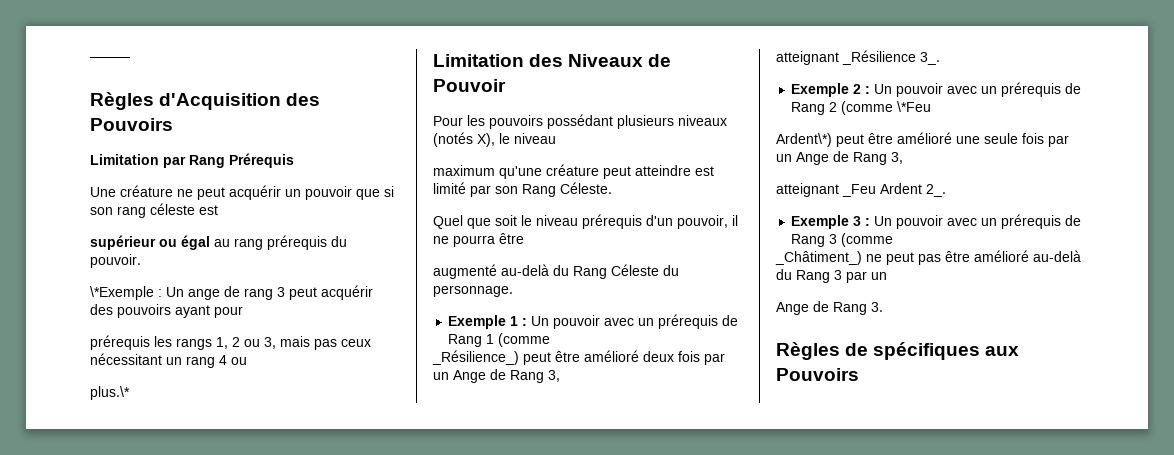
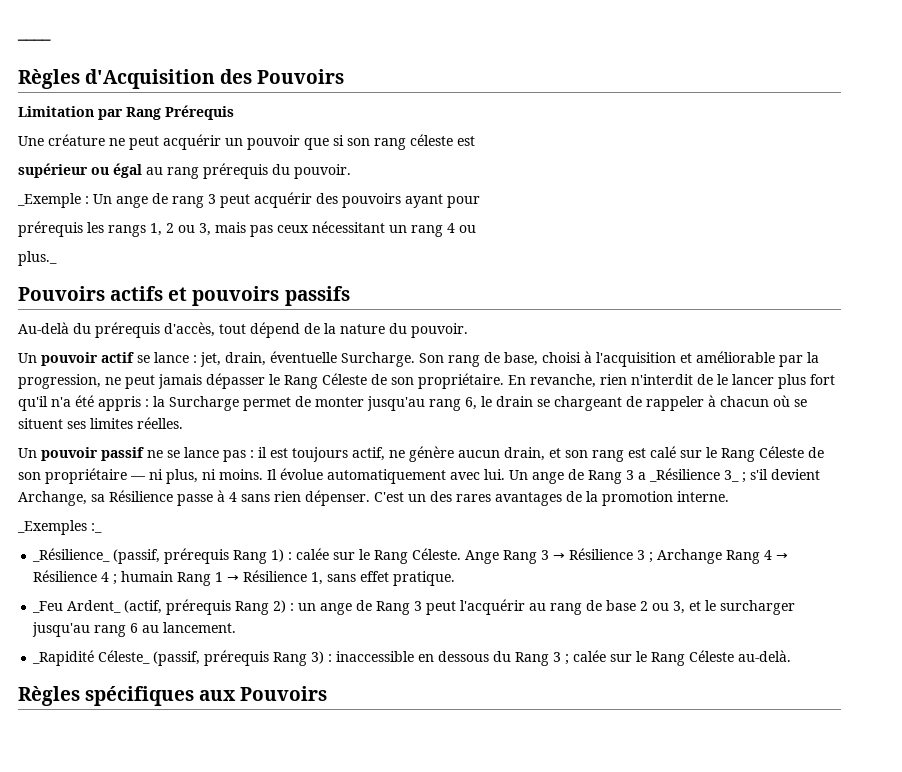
[90,286,154,300] \*Exemple -> [17,193,81,208] _Exemple
[90,386,130,400] [433,54,672,67] [433,79,506,92] [433,114,727,129] [433,132,556,147] [433,164,714,179] [433,182,612,197] [433,214,738,229] [433,233,524,247] [433,264,679,279] [433,285,513,297] [448,314,739,329] [448,333,551,347] [432,350,725,365] [433,369,560,383] [776,50,940,65] [791,82,1082,97] [791,101,932,115] [776,132,1069,147] [776,151,903,165] [776,183,946,197] [791,214,1082,229] [791,233,894,247] [775,250,1081,265] [776,269,887,283] [776,301,883,315] [776,342,869,360] plus.\* // Limitation des Niveaux de Pouvoir // Pour les pouvoirs possédant plusieurs niveaux (notés X), le niveau // maximum qu'une créature peut atteindre est limité par son Rang Céleste. // Quel que soit le niveau prérequis d'un pouvoir, il ne pourra être // augmenté au-delà du Rang Céleste du personnage. // Exemple 1 : Un pouvoir avec un prérequis de Rang 1 (comme // _Résilience_) peut être amélioré deux fois par un Ange de Rang 3, // atteignant _Résilience 3_. // Exemple 2 : Un pouvoir avec un prérequis de Rang 2 (comme \*Feu // Ardent\*) peut être amélioré une seule fois par un Ange de Rang 3, // atteignant _Feu Ardent 2_. // Exemple 3 : Un pouvoir avec un prérequis de Rang 3 (comme // _Châtiment_) ne peut pas être amélioré au-delà du Rang 3 par un // Ange de Rang 3. // Règles de -> [18,251,57,266] [18,286,350,306] [18,322,468,338] [18,351,819,367] [18,373,835,389] [18,395,807,411] [18,417,183,429] [18,446,824,462] [18,468,820,484] [18,490,729,506] [17,520,102,535] [32,548,789,564] [33,570,456,586] [32,599,796,615] [32,622,237,637] [32,650,792,666] [18,686,80,706] plus._ // Pouvoirs actifs et pouvoirs passifs // Au-delà du prérequis d'accès, tout dépend de la nature du pouvoir. // Un pouvoir actif se lance : jet, drain, éventuelle Surcharge. Son rang de base, choisi à l'acquisition et améliorable par la progression, ne peut jamais dépasser le Rang Céleste de son propriétaire. En revanche, rien n'interdit de le lancer plus fort qu'il n'a été appris : la Surcharge permet de monter jusqu'au rang 6, le drain se chargeant de rappeler à chacun où se situent ses limites réelles. // Un pouvoir passif ne se lance pas : il est toujours actif, ne génère aucun drain, et son rang est calé sur le Rang Céleste de son propriétaire — ni plus, ni moins. Il évolue automatiquement avec lui. Un ange de Rang 3 a _Résilience 3_ ; s'il devient Archange, sa Résilience passe à 4 sans rien dépenser. C'est un des rares avantages de la promotion interne. // _Exemples :_ // _Résilience_ (passif, prérequis Rang 1) : calée sur le Rang Céleste. Ange Rang 3 → Résilience 3 ; Archange Rang 4 → Résilience 4 ; humain Rang 1 → Résilience 1, sans effet pratique. // _Feu Ardent_ (actif, prérequis Rang 2) : un ange de Rang 3 peut l'acquérir au rang de base 2 ou 3, et le surcharger jusqu'au rang 6 au lancement. // _Rapidité Céleste_ (passif, prérequis Rang 3) : inaccessible en dessous du Rang 3 ; calée sur le Rang Céleste au-delà. // Règles

